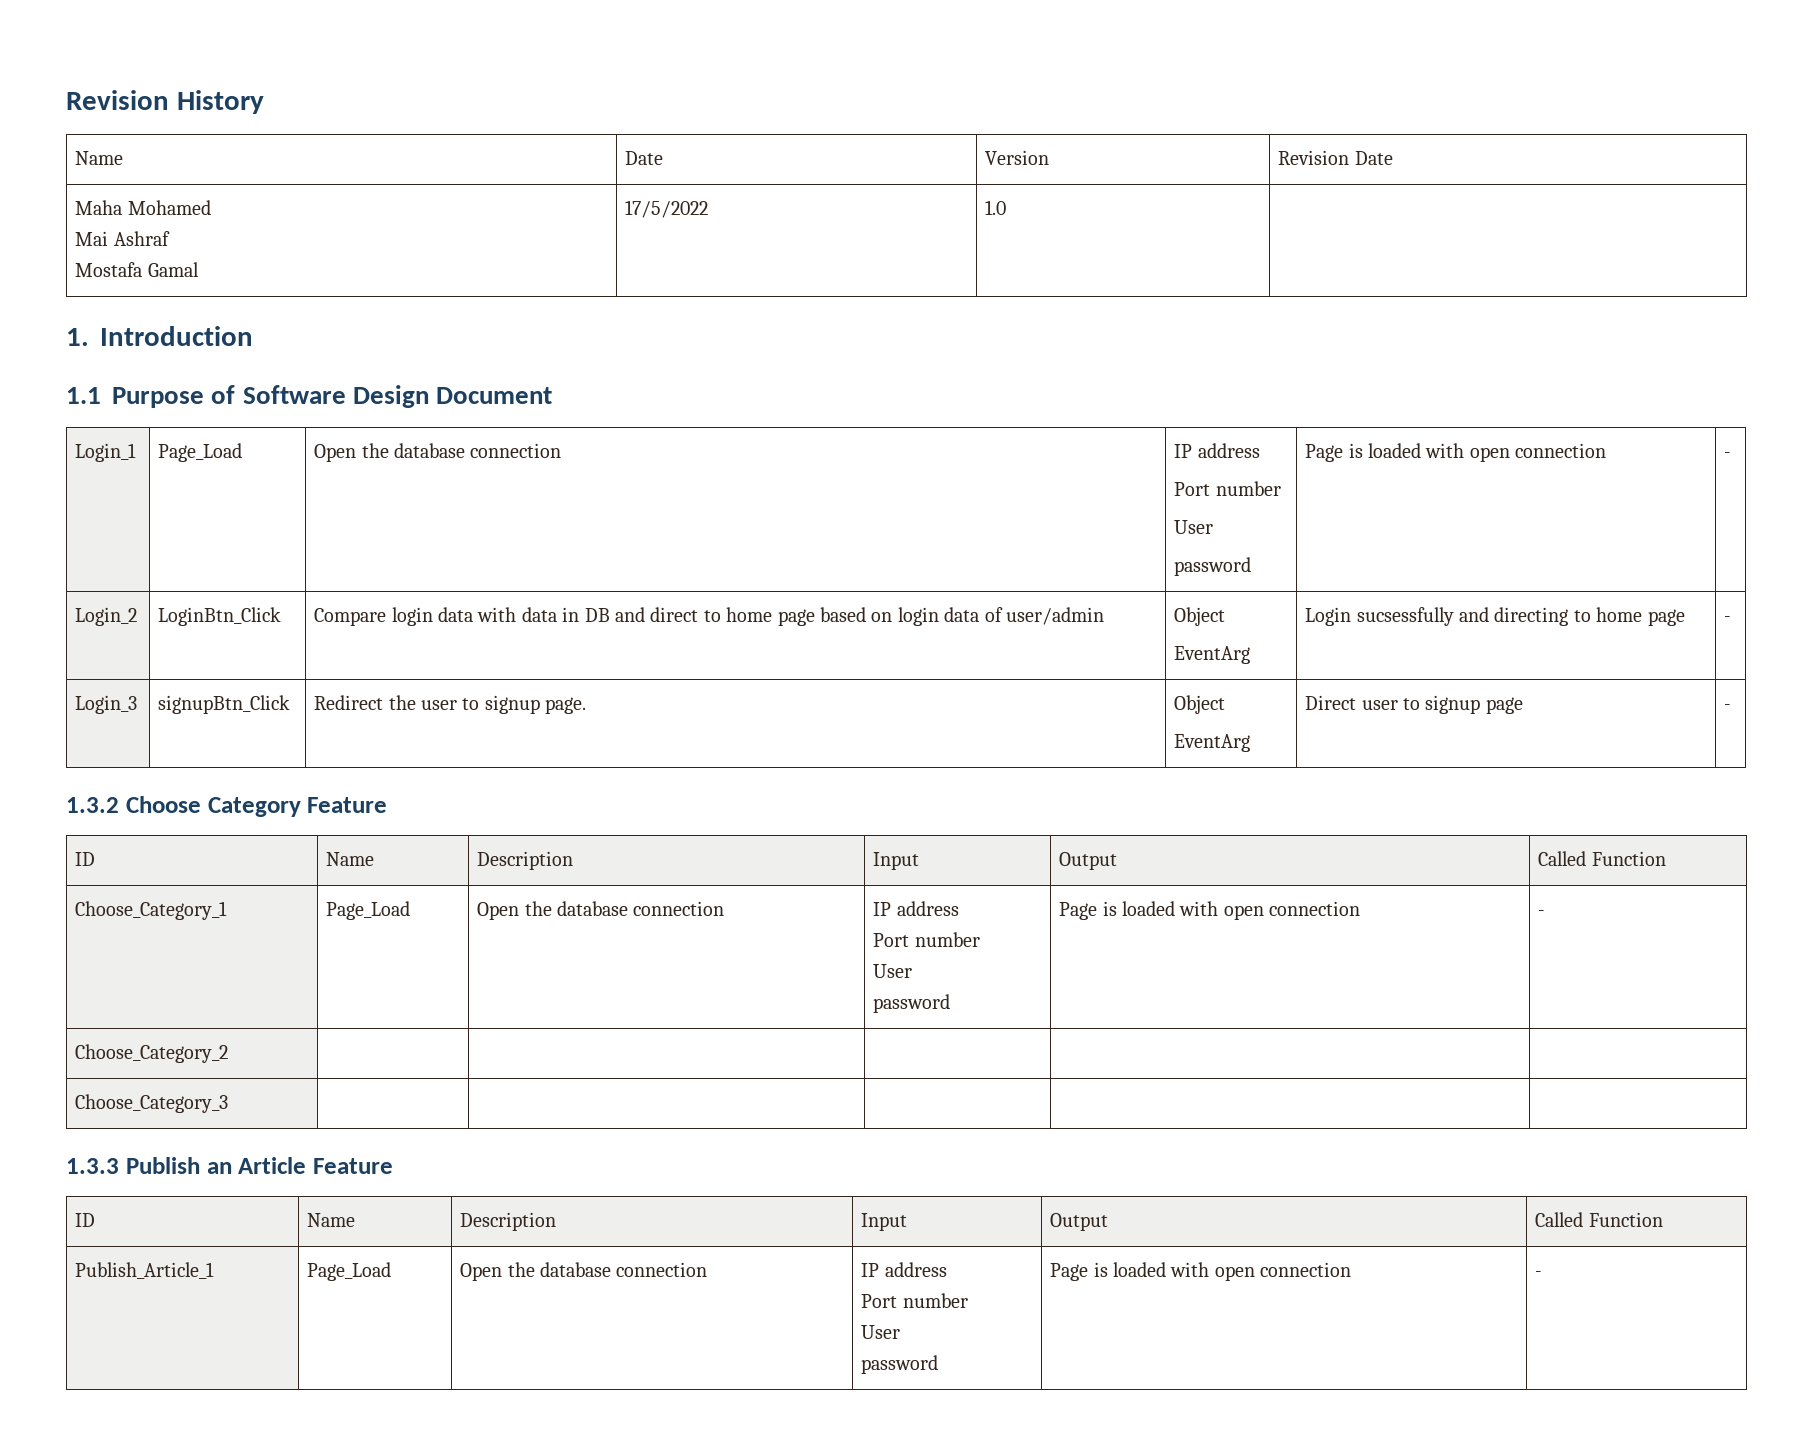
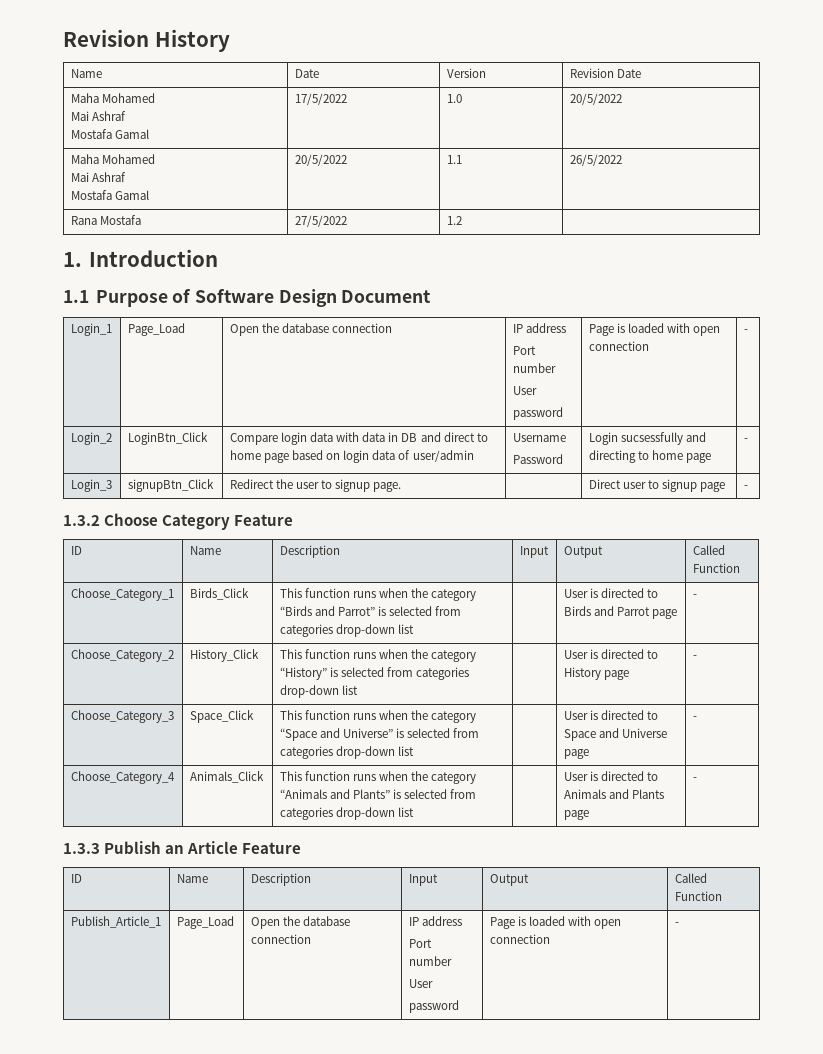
(1007, 207) none -> [569,93,622,105] [70,154,155,164] [70,172,126,182] [70,190,149,200] [294,154,347,166] [446,155,462,164] [569,154,622,166] [70,215,141,225] [294,215,347,227] [446,216,462,225] | 20/5/2022 // Maha Mohamed // Mai Ashraf // Mostafa Gamal | 20/5/2022 | 1.1 | 26/5/2022 // Rana Mostafa | 27/5/2022 | 1.2
[1174,607,1226,626] [1174,646,1251,664] Object // EventArg -> [512,433,566,442] [512,454,563,464] Username // Password
[1174,695,1226,714] [1174,734,1251,752] Object // EventArg -> (402, 487) none
[326,901,411,920] [477,901,725,920] [873,901,959,916] [873,932,980,947] [873,964,913,978] [873,994,951,1013] [1059,901,1361,920] [1538,910,1546,916] [75,1044,229,1063] [75,1094,229,1113] Page_Load | Open the database connection | IP address // Port number // User // password | Page is loaded with open connection | - // Choose_Category_2 | | | | | // Choose_Category_3 | | | | | -> [189,588,249,600] [279,588,477,601] [279,606,462,616] [279,624,415,637] [563,588,659,598] [563,606,678,619] [692,594,697,598] [70,649,174,662] [189,649,259,662] [279,649,477,662] [279,667,470,680] [279,685,358,698] [563,649,659,659] [563,667,629,680] [692,655,697,659] [70,710,174,723] [189,710,254,723] [279,710,477,723] [279,728,480,741] [279,746,415,759] [563,710,659,720] [563,728,668,741] [563,749,589,759] [692,716,697,720] [70,771,175,784] [189,771,264,783] [279,771,477,784] [279,789,477,799] [279,807,415,820] [563,771,659,781] [563,789,665,799] [563,810,589,820] [692,777,697,781] Birds_Click | This function runs when the category “Birds and Parrot” is selected from categories drop-down list | | User is directed to Birds and Parrot page | - // Choose_Category_2 | History_Click | This function runs when the category “History” is selected from categories drop-down list | | User is directed to History page | - // Choose_Category_3 | Space_Click | This function runs when the category “Space and Universe” is selected from categories drop-down list | | User is directed to Space and Universe page | - // Choose_Category_4 | Animals_Click | This function runs when the category “Animals and Plants” is selected from categories drop-down list | | User is directed to Animals and Plants page | -

